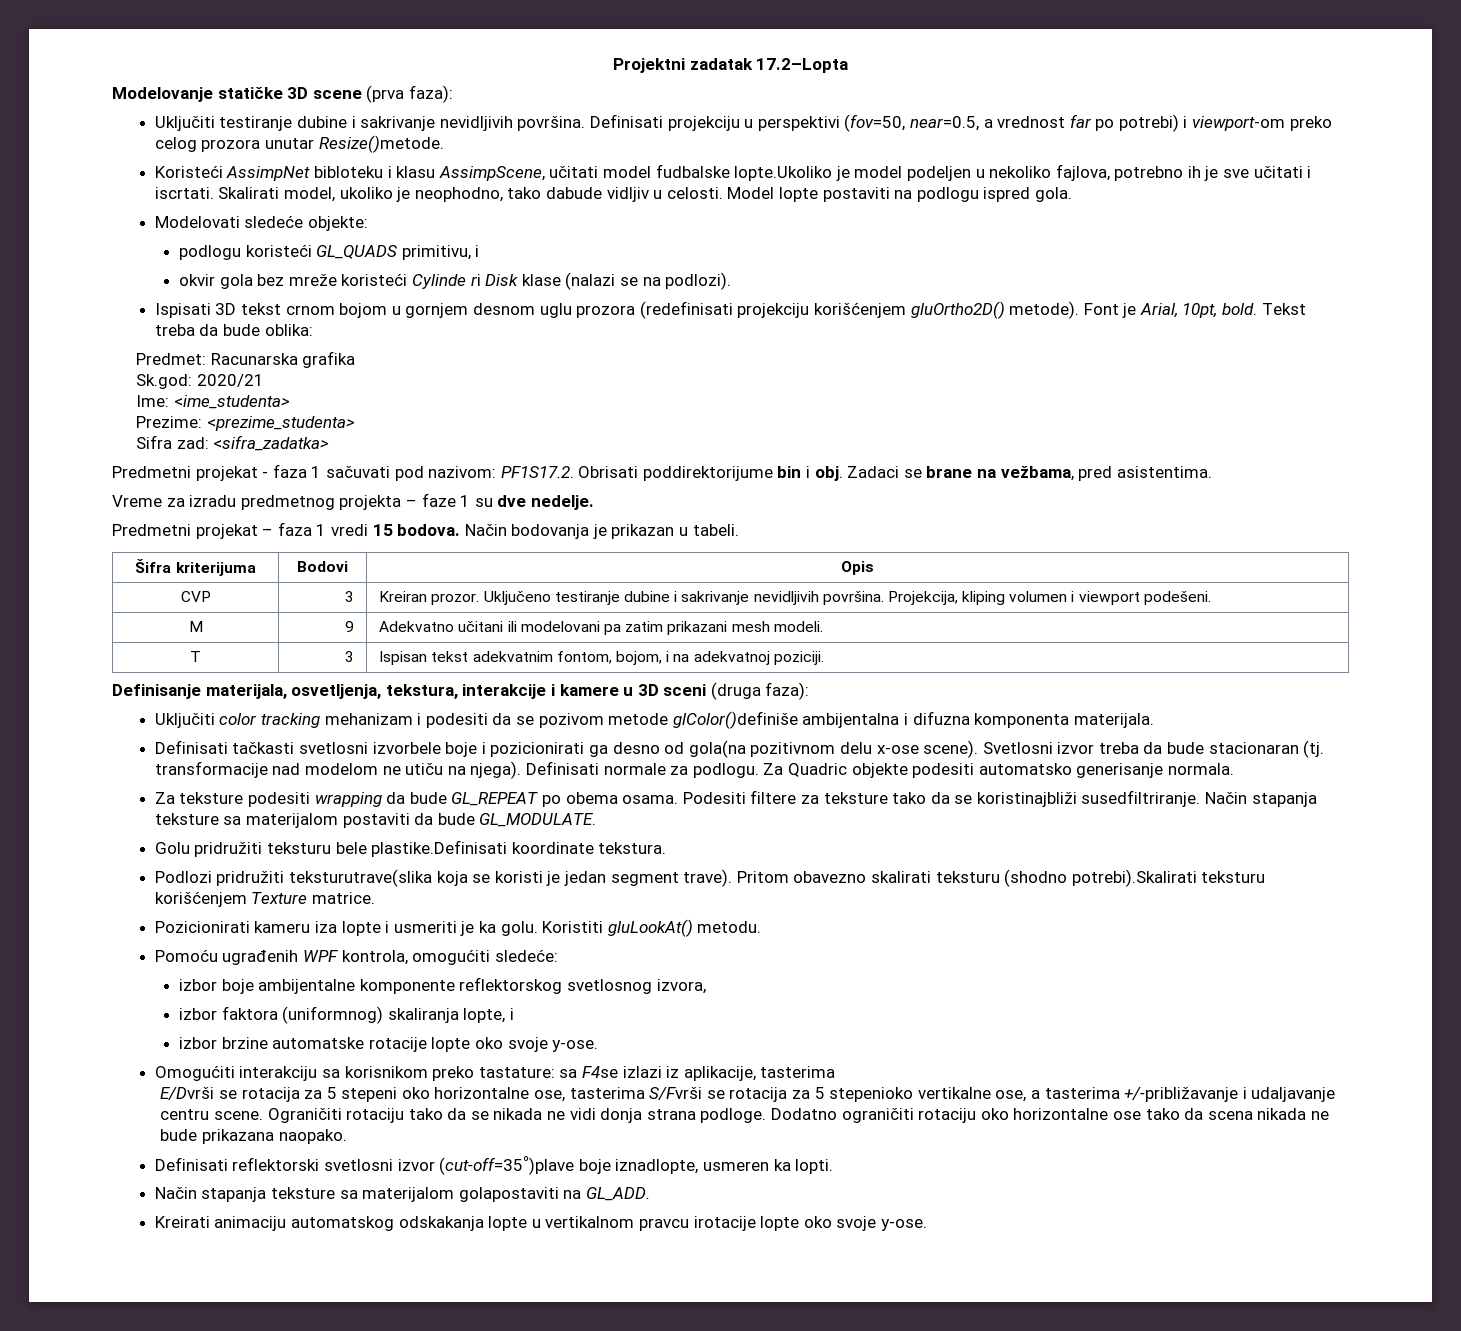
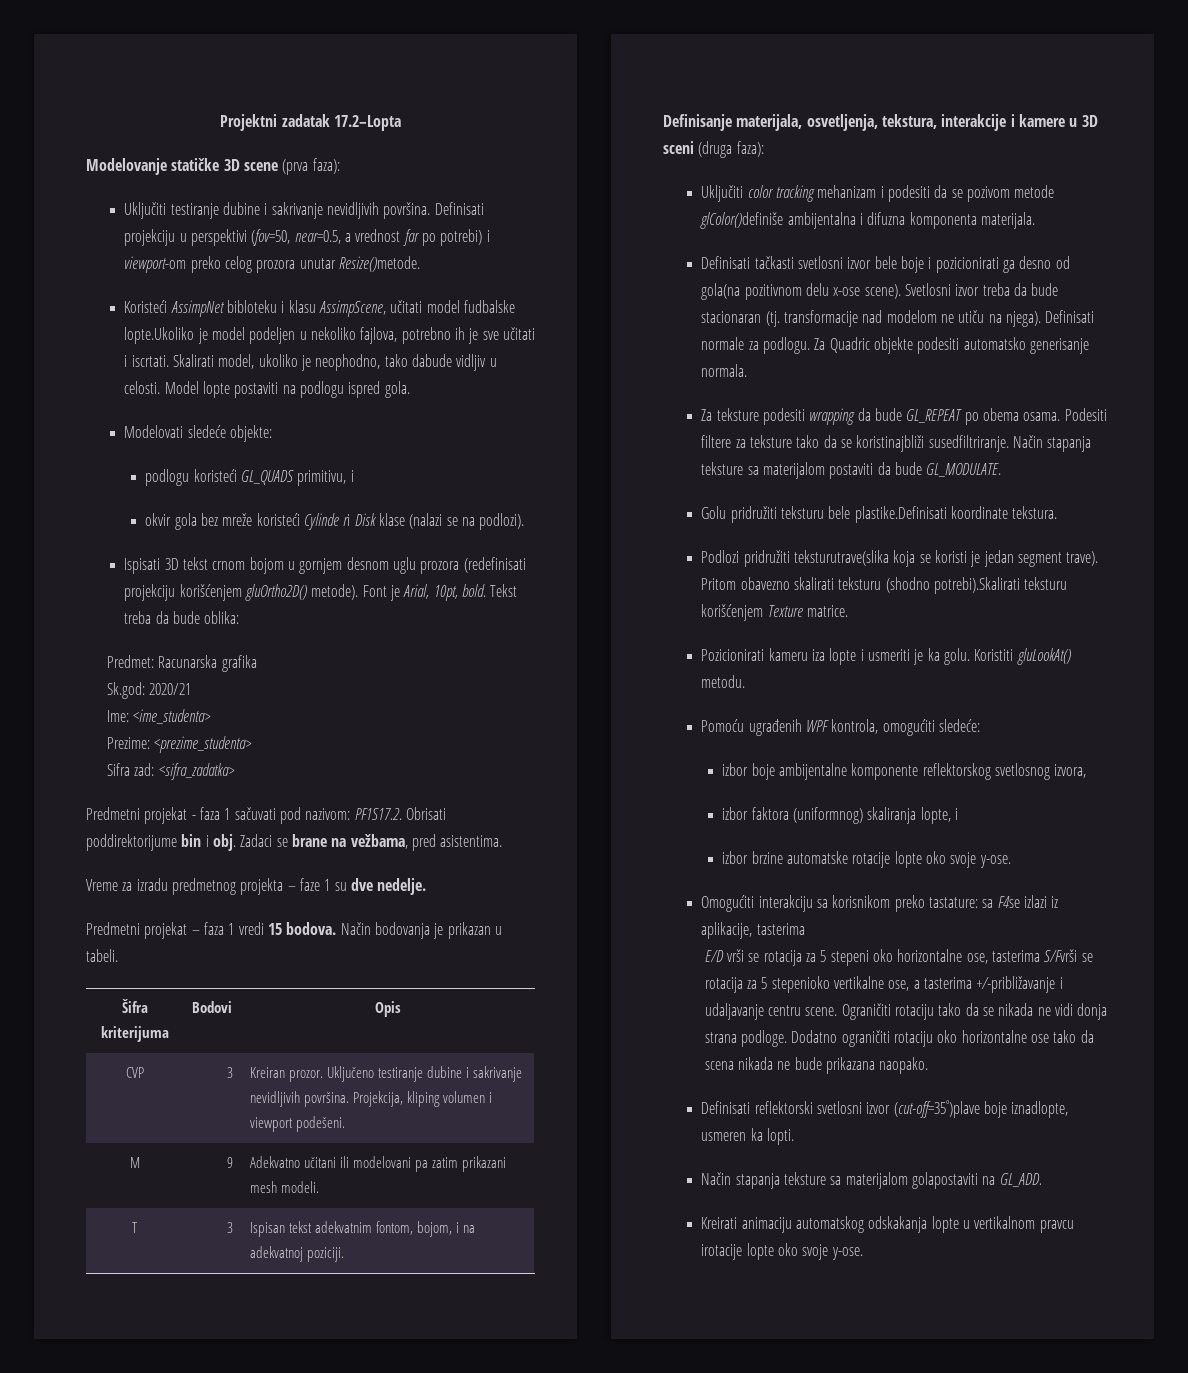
[372,742,441,754] izvorbele -> [847,256,897,269] izvor bele
[160,1087,215,1100] E/Dvrši -> [704,949,745,962] E/D vrši

